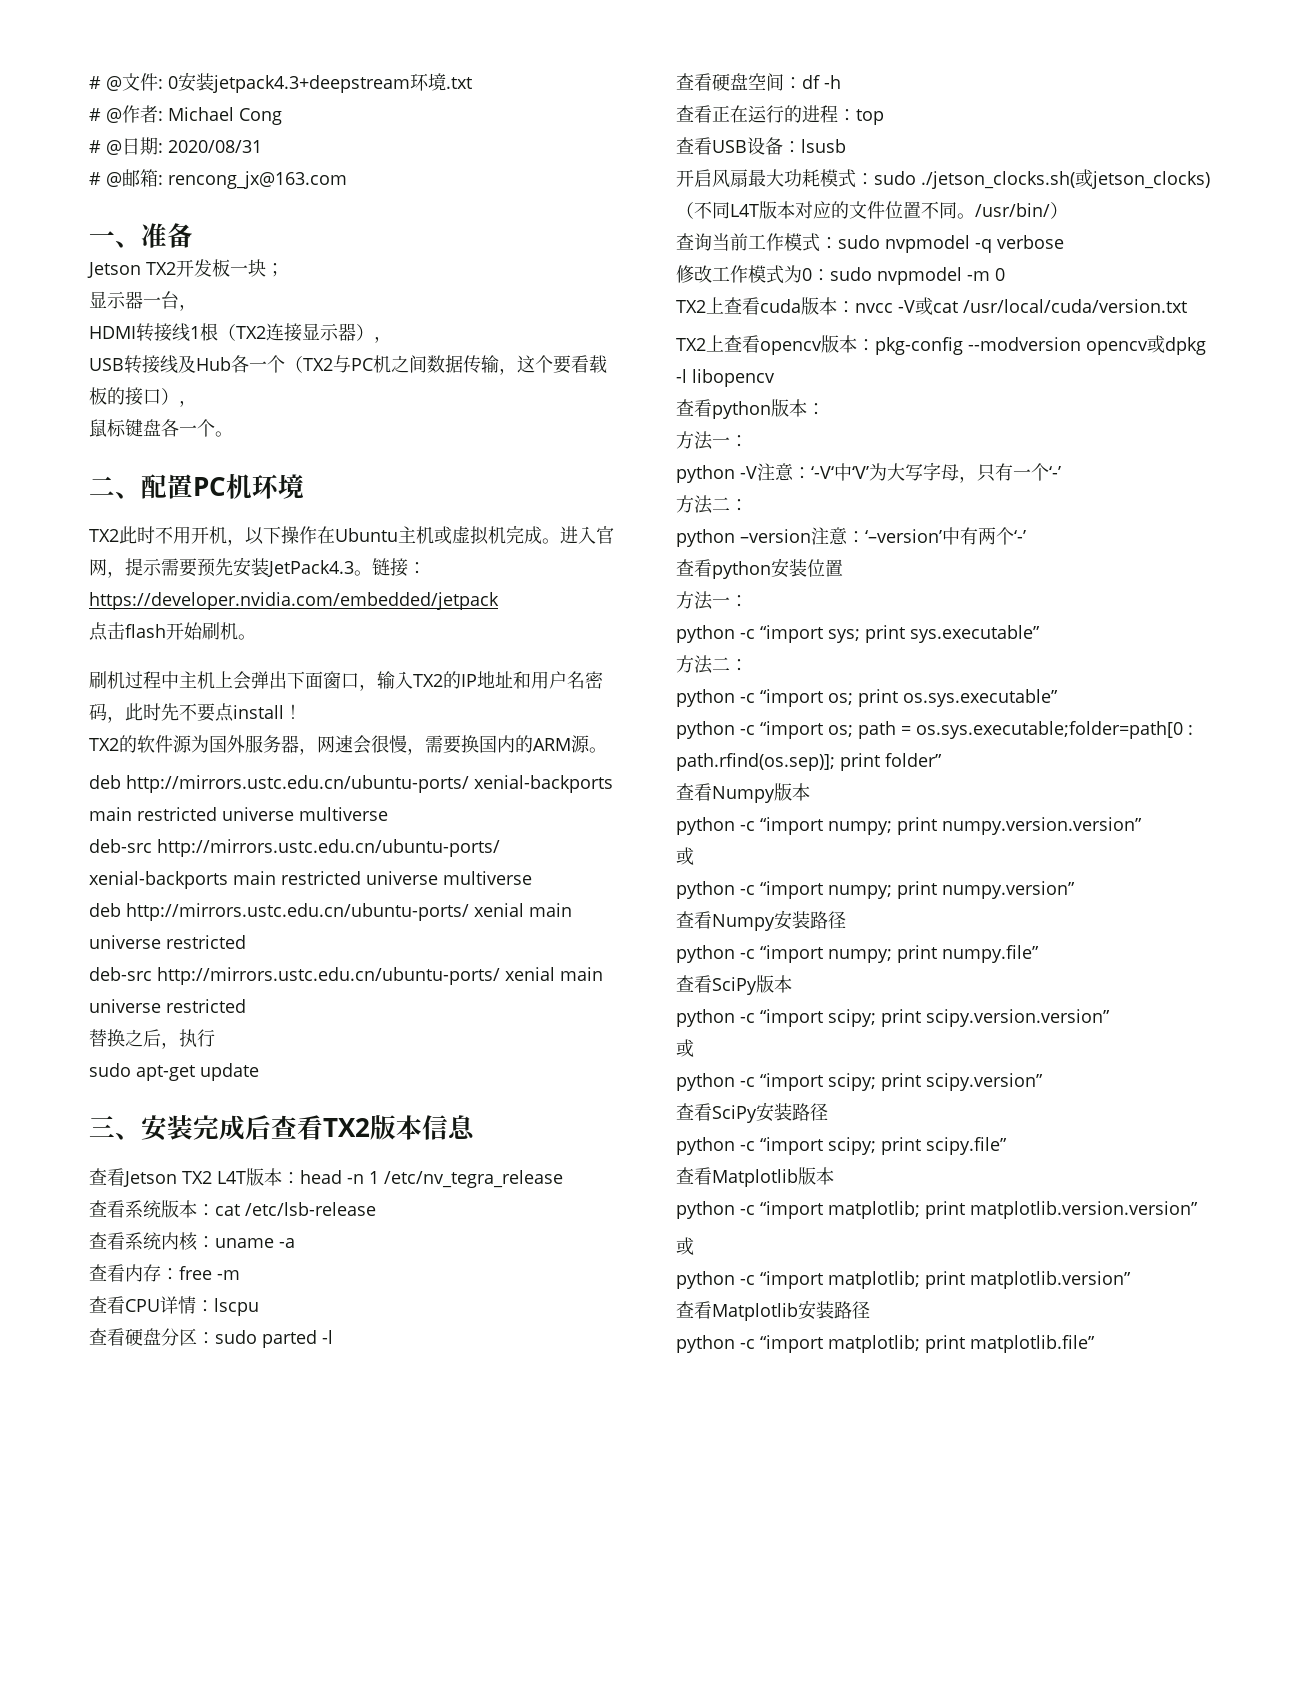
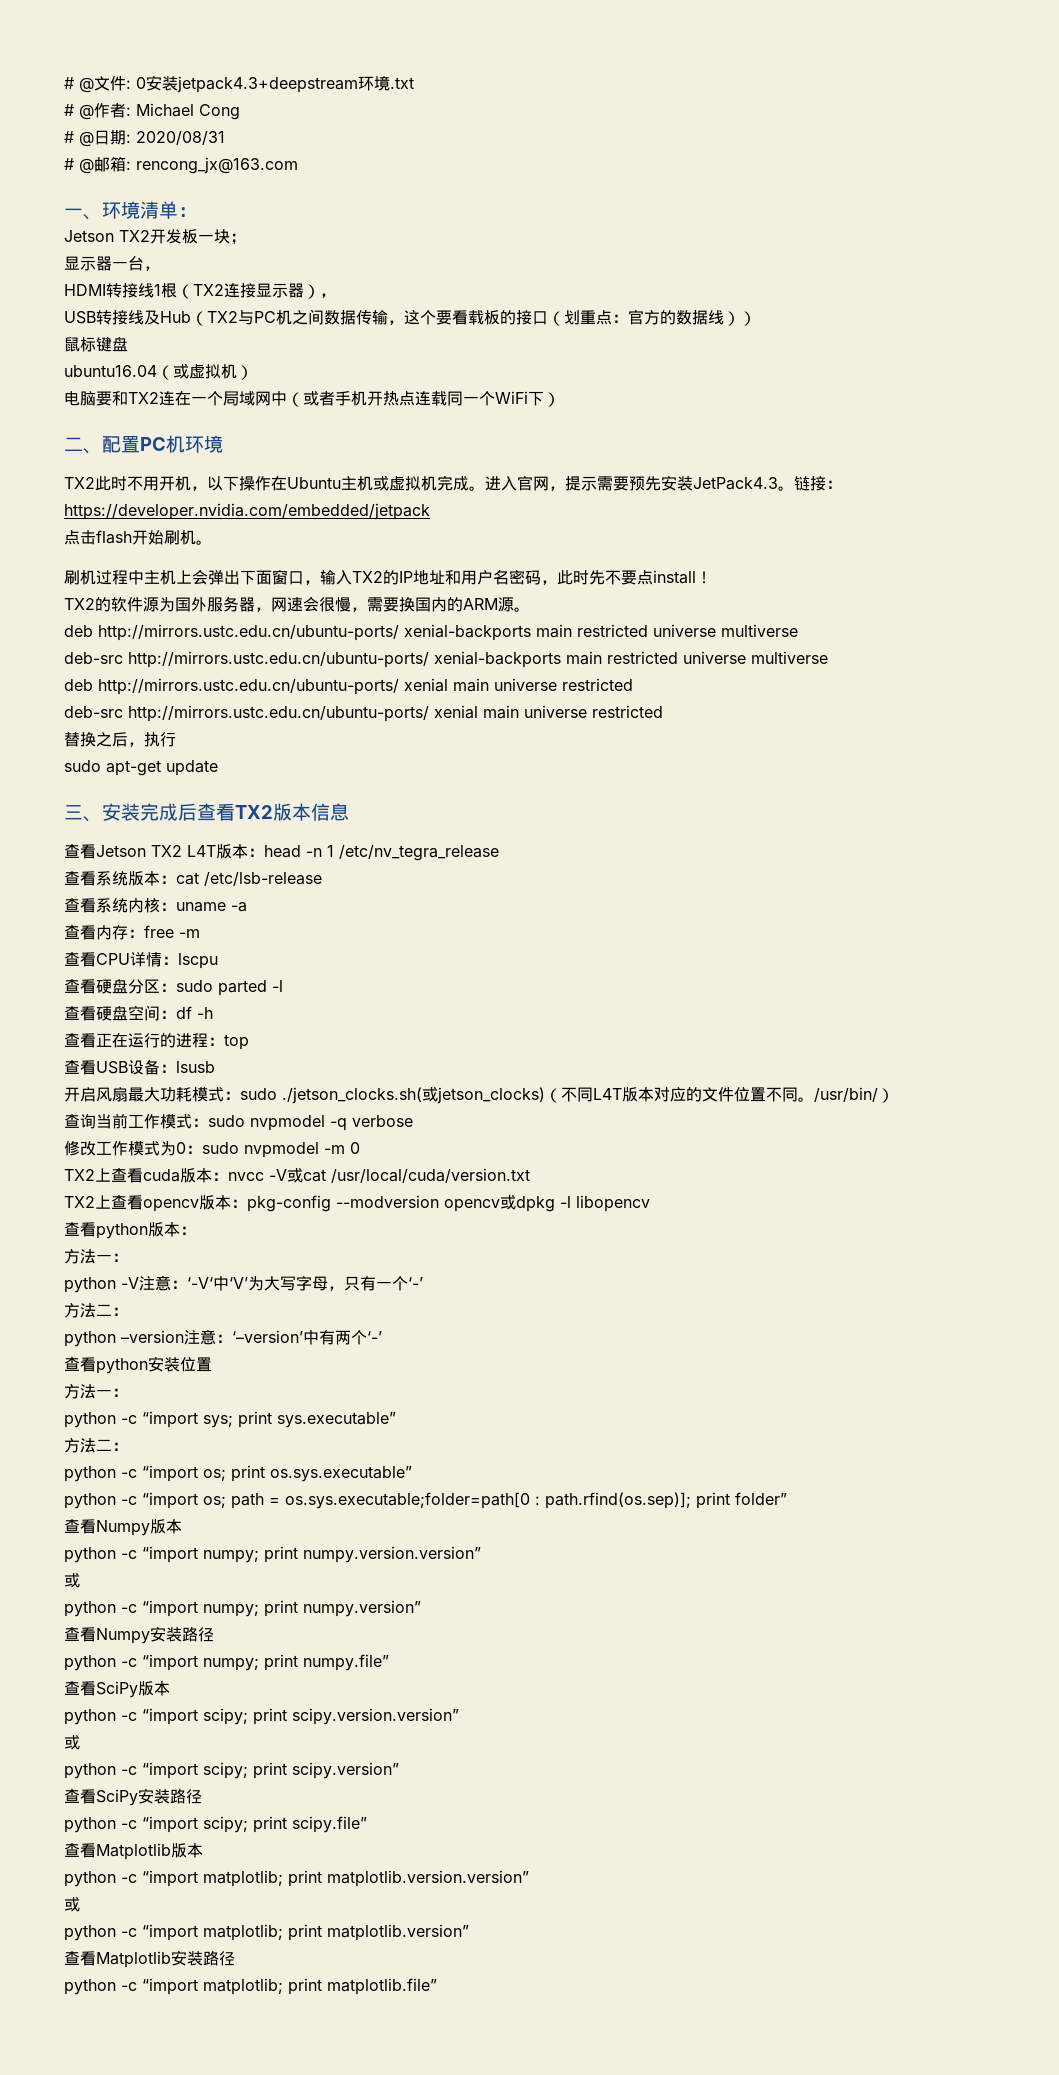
[141,223,193,248] 准备 -> [102,201,197,219] 环境清单：
[231,355,285,373] 各一个 -> (191, 317) none
[161,388,197,407] [89,419,233,437] ）， // 鼠标键盘各一个。 -> [548,309,756,326] [64,337,128,352] [64,363,253,380] [64,391,560,407] （划重点：官方的数据线）） // 鼠标键盘 // ubuntu16.04（或虚拟机） // 电脑要和TX2连在一个局域网中（或者手机开热点连载同一个WiFi下）

